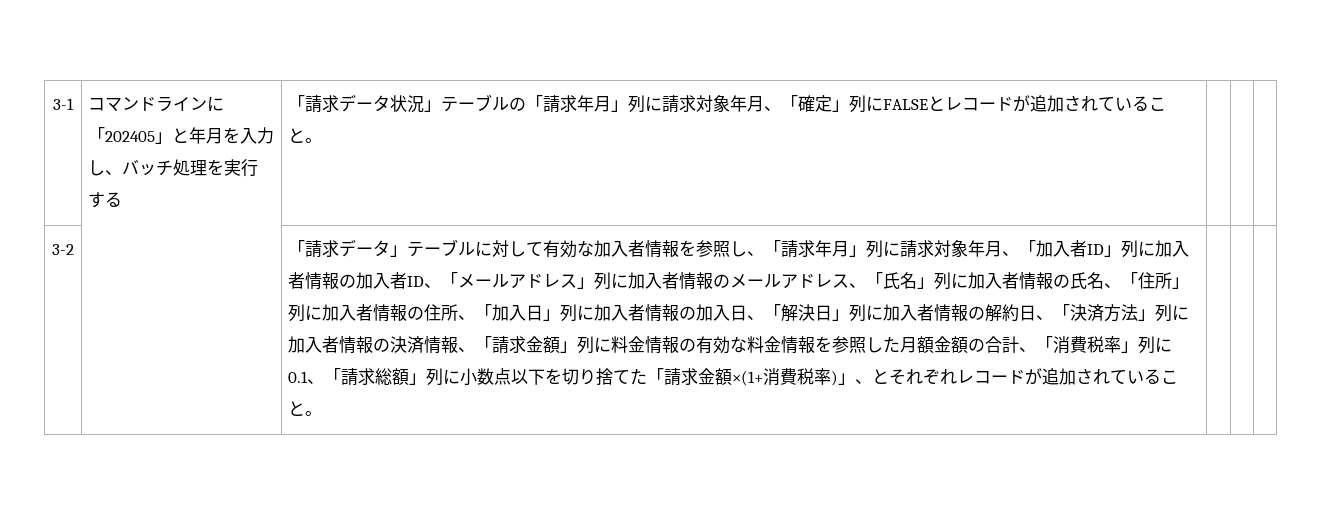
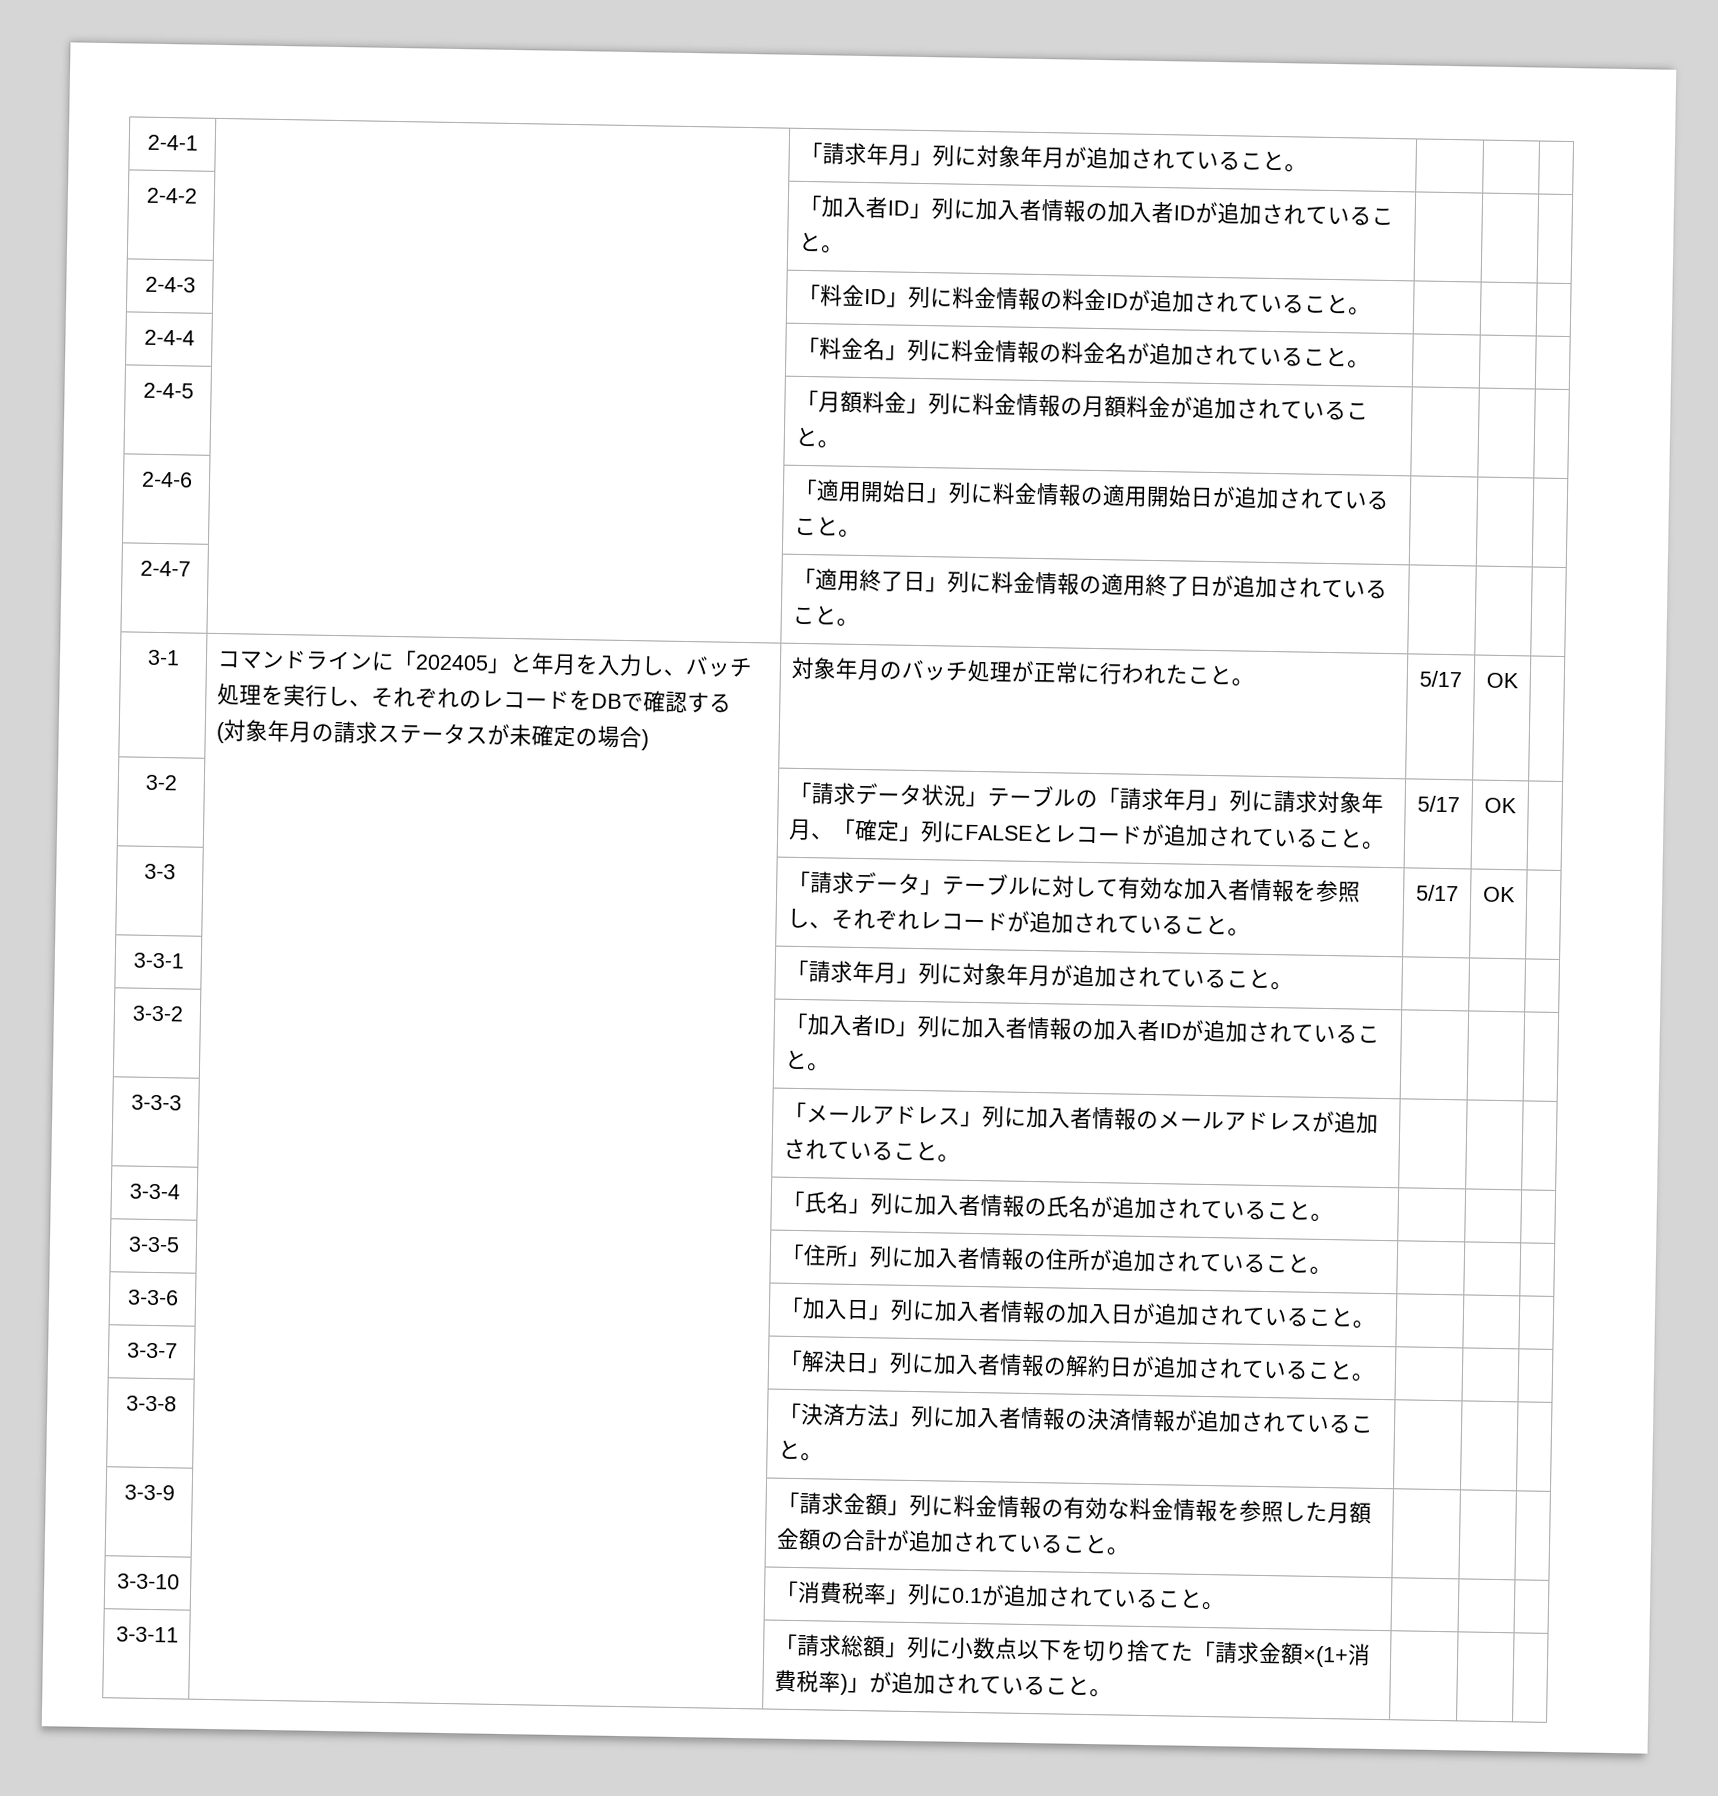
(53, 104) none -> [146,134,198,151] [799,141,1307,173] [145,187,198,204] [798,194,1394,226] [798,231,844,254] [144,276,196,293] [797,283,1371,316] [143,329,195,346] [796,336,1370,369] [142,382,194,399] [795,389,1369,421] [794,426,840,449] [140,471,193,488] [793,478,1390,511] [793,516,861,538] [139,560,191,577] [792,567,1388,599] [791,605,859,627] 2-4-1 | | 「請求年月」列に対象年月が追加されていること。 | | | // 2-4-2 | | 「加入者ID」列に加入者情報の加入者IDが追加されていること。 | | | // 2-4-3 | | 「料金ID」列に料金情報の料金IDが追加されていること。 | | | // 2-4-4 | | 「料金名」列に料金情報の料金名が追加されていること。 | | | // 2-4-5 | | 「月額料金」列に料金情報の月額料金が追加されていること。 | | | // 2-4-6 | | 「適用開始日」列に料金情報の適用開始日が追加されていること。 | | | // 2-4-7 | | 「適用終了日」列に料金情報の適用終了日が追加されていること。 | | | //
[88,192,123,208] する -> [326,685,732,714] [215,719,649,751] [790,656,1254,687] [1419,670,1462,688] [1486,672,1519,689] [145,774,177,791] し、それぞれのレコードをDBで確認する // (対象年月の請求ステータスが未確定の場合) | 対象年月のバッチ処理が正常に行われたこと。 | 5/17 | OK | // 3-2 |
[52,244,74,255] | | // 3-2 -> [1417,795,1460,813] [1484,797,1517,814] [144,863,176,880] 5/17 | OK | // 3-3
[764,240,1020,258] 「請求年月」列に請求対象年月、 -> [830,908,1250,937] [1416,884,1459,902] [1483,886,1516,903] [132,952,184,969] [785,959,1293,991] [131,1005,184,1022] それぞれレコードが追加されていること。 | 5/17 | OK | // 3-3-1 | | 「請求年月」列に対象年月が追加されていること。 | | | // 3-3-2 | |
[424,283,442,288] 、 -> [1180,1019,1380,1044] [784,1049,830,1072] [130,1094,182,1111] が追加されていること。 | | | // 3-3-3 | |
[849,283,867,288] 、 -> [1311,1110,1379,1134] [782,1138,960,1163] [128,1183,181,1200] が追加されていること。 | | | // 3-3-4 | |
[1104,283,1122,288] 、 -> [1089,1195,1333,1223] [127,1236,180,1253] が追加されていること。 | | | // 3-3-5 | |
[458,315,476,320] 、 -> [1088,1248,1332,1276] [126,1289,179,1306] が追加されていること。 | | | // 3-3-6 | |
[747,315,765,320] 、 -> [1131,1302,1375,1329] [126,1342,178,1359] が追加されていること。 | | | // 3-3-7 | |
[1036,315,1054,320] 、 -> [1130,1355,1374,1382] [125,1395,177,1412] が追加されていること。 | | | // 3-3-8 | |
[458,347,476,352] 、 -> [1173,1409,1374,1434] [777,1439,823,1462] [123,1484,175,1501] が追加されていること。 | | | // 3-3-9 | |
[1019,347,1037,352] 、 -> [885,1529,1129,1556] [116,1573,180,1590] が追加されていること。 | | | // 3-3-10 | |
[307,379,325,384] 、 -> [980,1584,1225,1611] [115,1626,179,1643] が追加されていること。 | | | // 3-3-11 | |
[855,369,1026,385] 、とそれぞれレコード -> (870, 1685) none

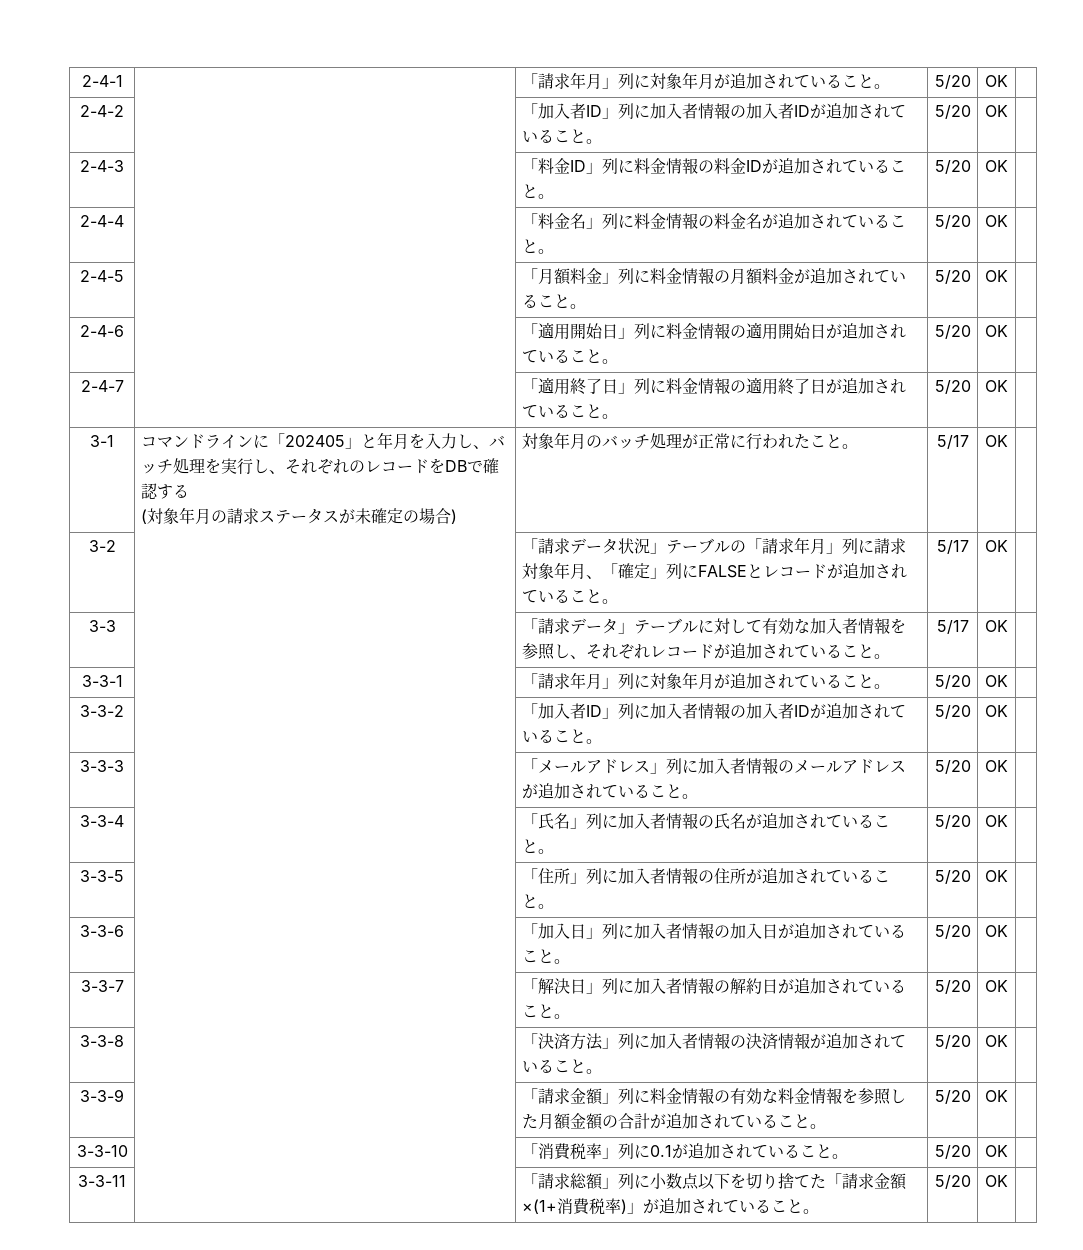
(1307, 168) | -> [934,75,971,89] [985,75,1008,87] 5/20 | OK
(844, 249) | -> [934,105,971,119] [985,105,1008,117] 5/20 | OK
(1371, 311) | -> [934,160,971,174] [985,160,1008,172] 5/20 | OK
(1370, 364) | -> [934,215,971,229] [985,215,1008,227] 5/20 | OK
(840, 444) | -> [934,270,971,284] [985,270,1008,282] 5/20 | OK
(861, 533) | -> [934,325,971,339] [985,325,1008,337] 5/20 | OK
(859, 622) | -> [934,380,971,394] [985,380,1008,392] 5/20 | OK
(1293, 986) | -> [934,675,971,689] [985,675,1008,687] 5/20 | OK
(830, 1067) | -> [934,705,971,719] [985,705,1008,717] 5/20 | OK
(960, 1158) | -> [934,760,971,774] [985,760,1008,772] 5/20 | OK
(1333, 1218) | -> [934,815,971,829] [985,815,1008,827] 5/20 | OK
(1332, 1271) | -> [934,870,971,884] [985,870,1008,882] 5/20 | OK
(1375, 1324) | -> [934,925,971,939] [985,925,1008,937] 5/20 | OK
(1374, 1377) | -> [934,980,971,994] [985,980,1008,992] 5/20 | OK
(823, 1457) | -> [934,1035,971,1049] [985,1035,1008,1047] 5/20 | OK
(1129, 1551) | -> [934,1090,971,1104] [985,1090,1008,1102] 5/20 | OK
(1225, 1606) | -> [934,1145,971,1159] [985,1145,1008,1157] 5/20 | OK
(1112, 1693) | -> [934,1175,971,1189] [985,1175,1008,1187] 5/20 | OK

